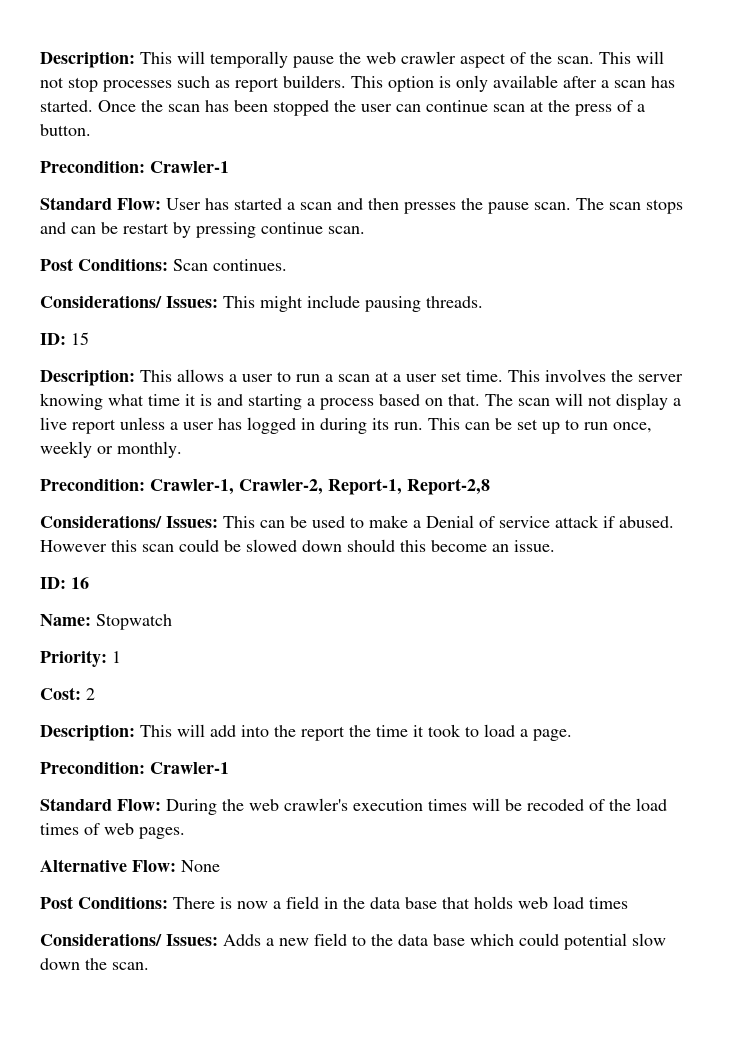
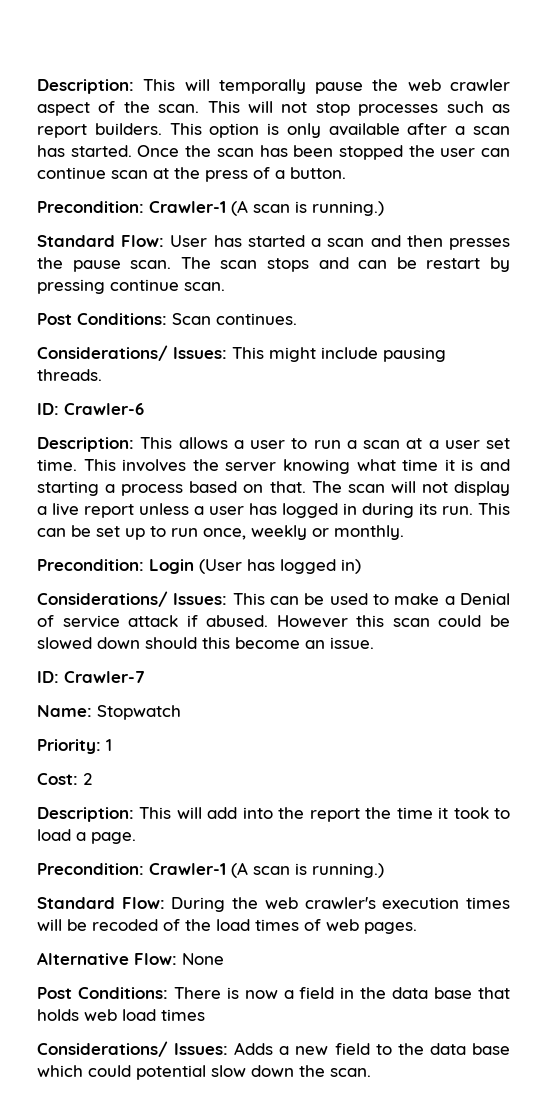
(229, 167) none -> [231,200,384,216] (A scan is running.)
[71,332,89,345] 15 -> [64,403,144,415] Crawler-6
[150,478,490,495] Crawler-1, Crawler-2, Report-1, Report-2,8 -> [149,559,361,574] Login (User has logged in)
[71,577,89,589] 16 -> [64,671,145,683] Crawler-7
(229, 768) none -> [231,862,384,878] (A scan is running.)

